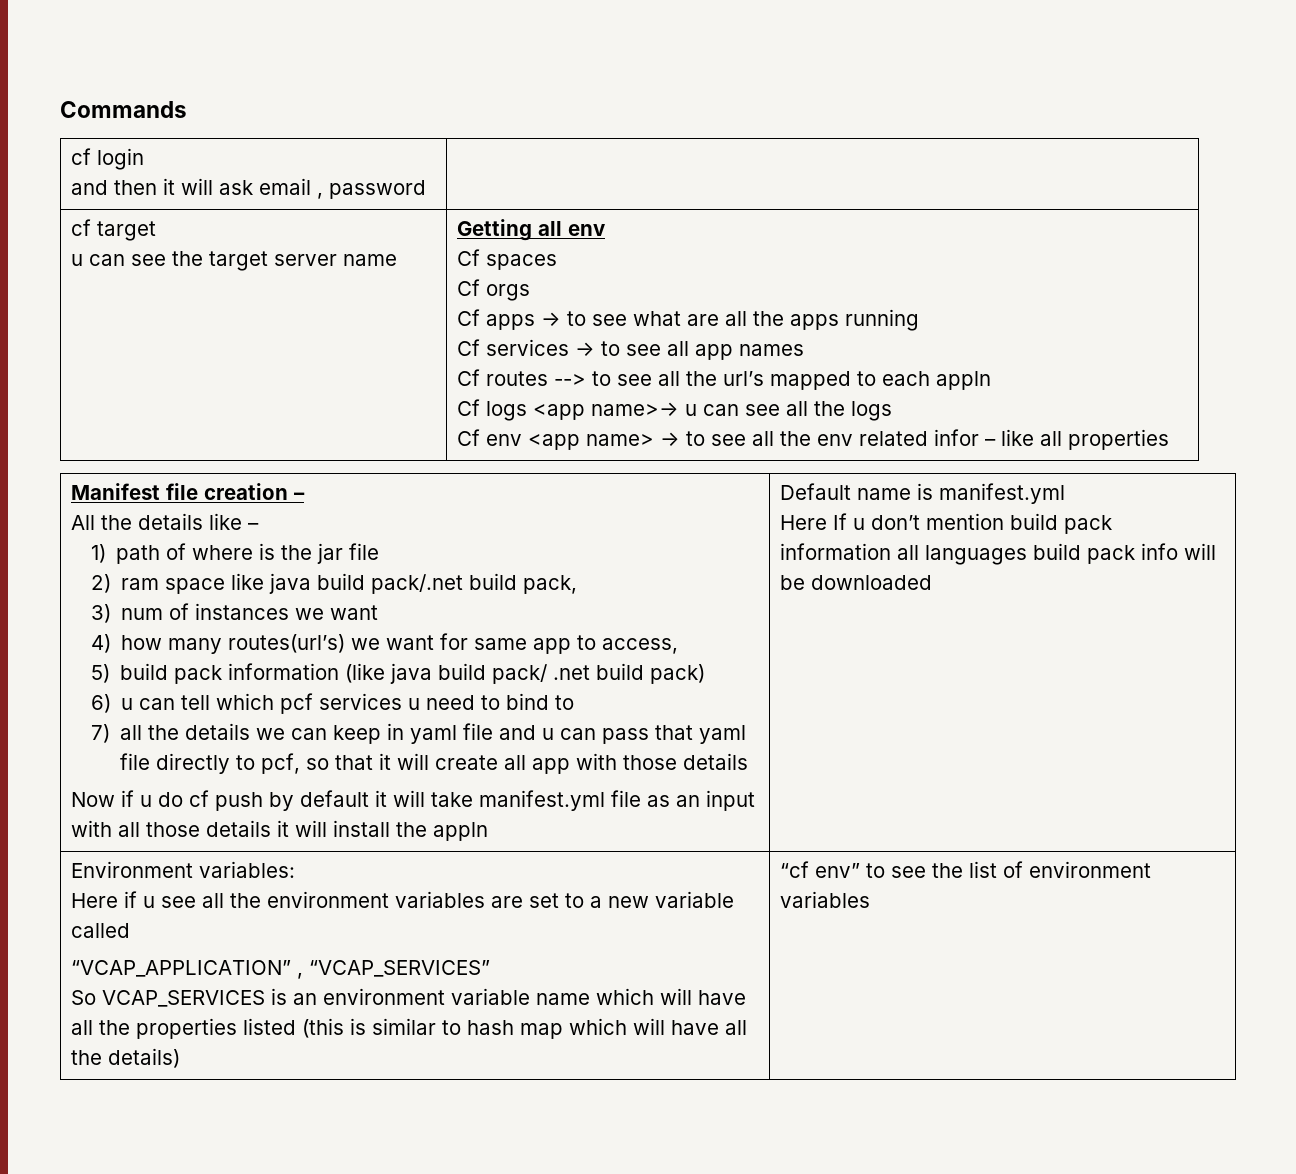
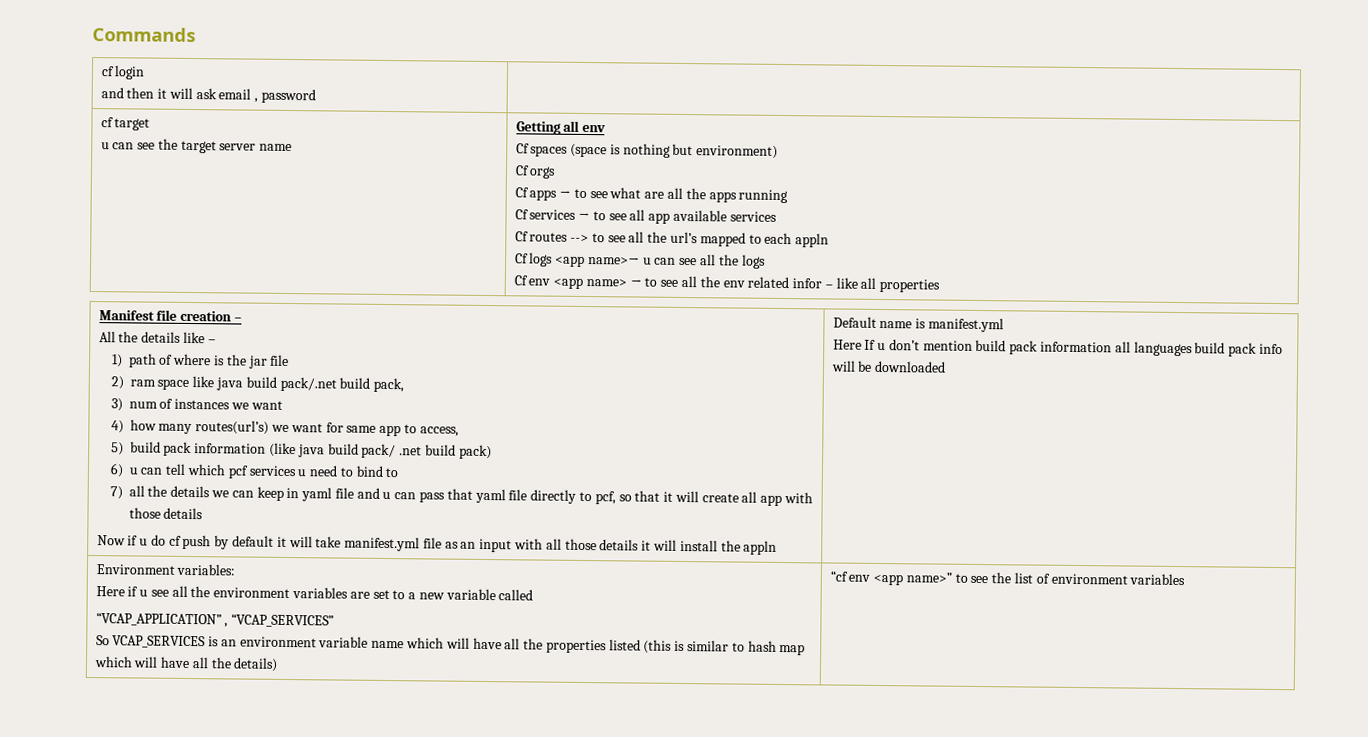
(557, 262) none -> [570,143,779,159] (space is nothing but environment)
[738,344,804,356] names -> [673,209,777,222] available services
[814,863,860,878] env” -> [848,572,952,586] env <app name>”

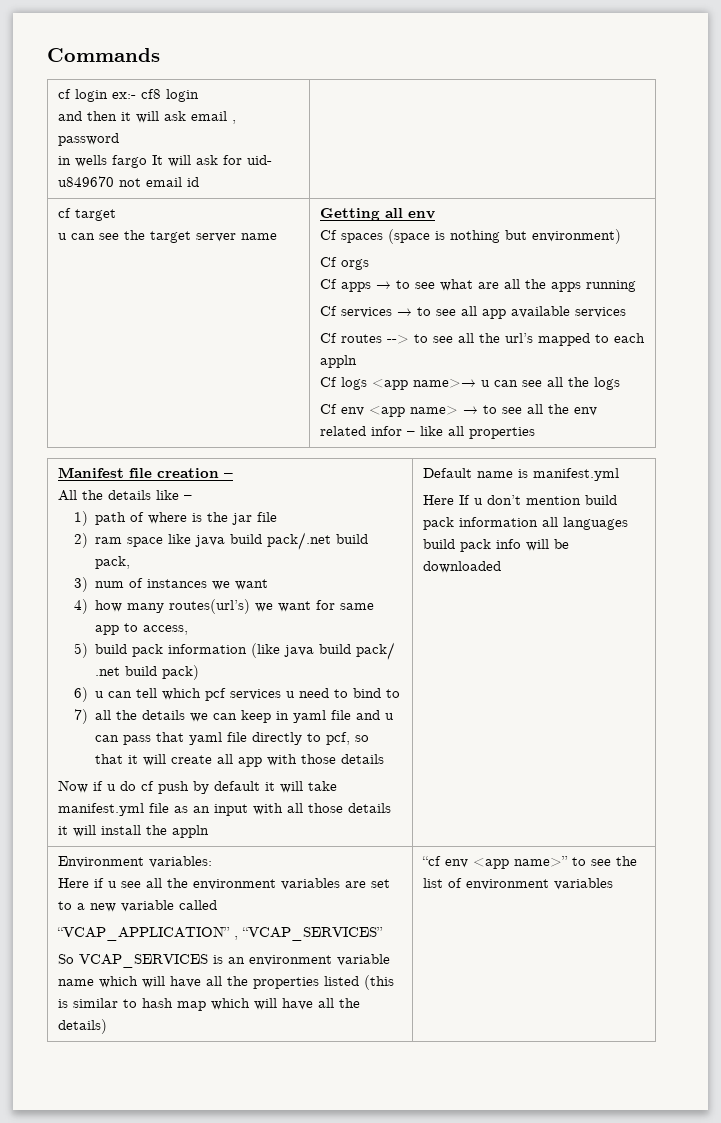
(146, 72) none -> [112,89,200,102] ex:- cf8 login
(317, 96) none -> [58,155,273,168] [58,176,200,187] // in wells fargo It will ask for uid- u849670 not email id

